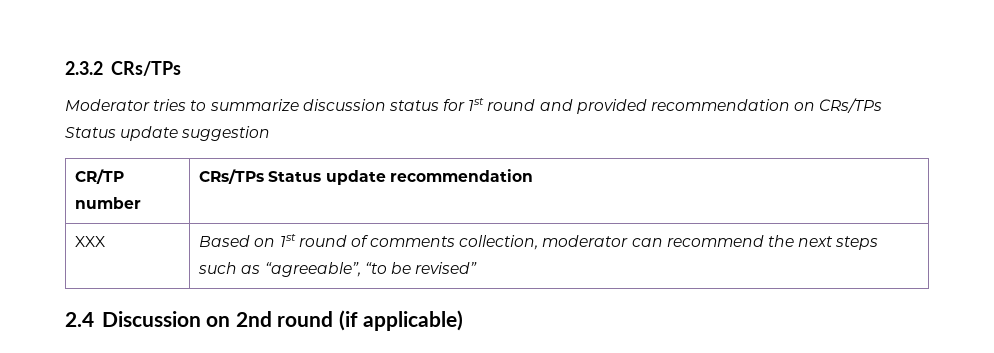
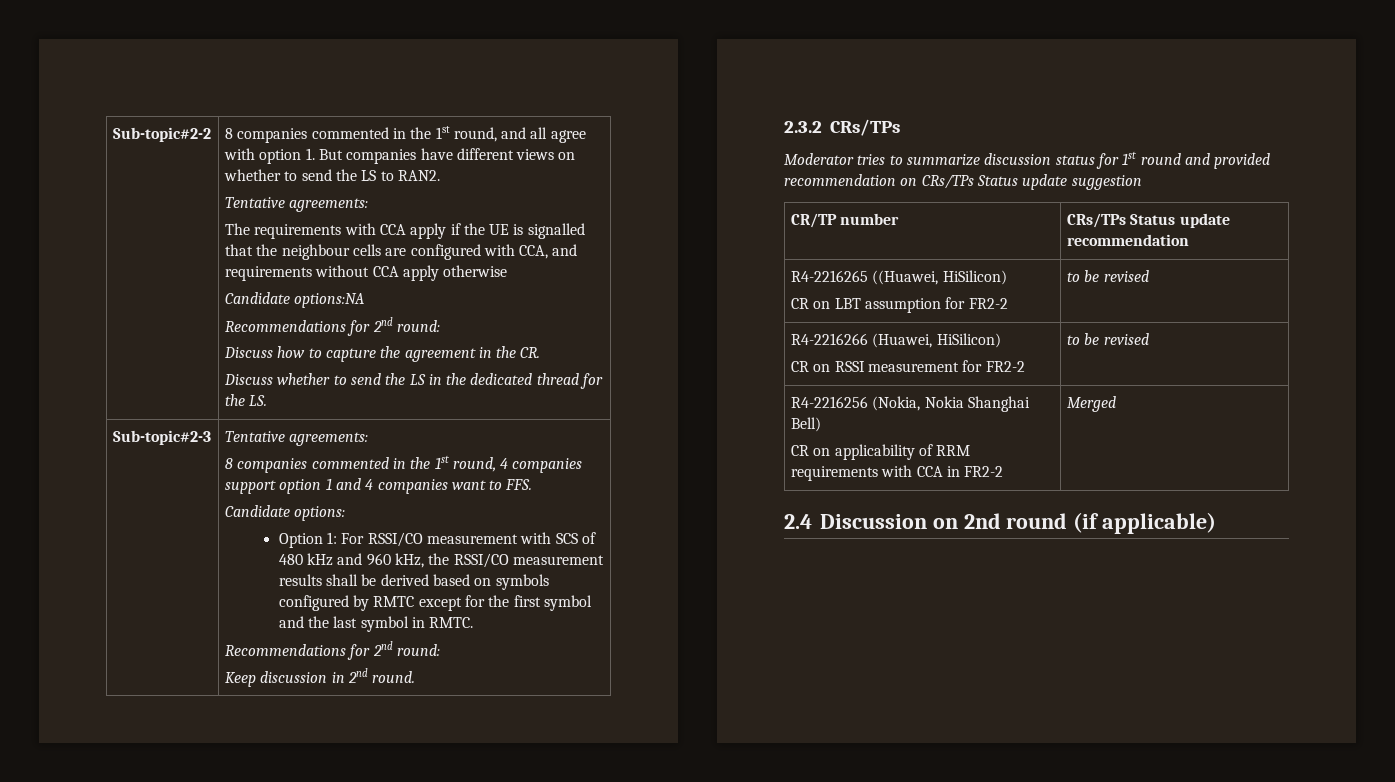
(65, 68) none -> [112,127,211,142] [224,126,586,143] [223,148,576,164] [223,169,440,181] [224,197,369,212] [224,223,585,239] [224,244,578,260] [224,265,508,281] [224,292,365,308] [224,317,440,336] [223,346,541,362] [223,373,604,389] [224,394,268,406] [112,430,211,445] [224,431,369,446] [224,455,583,473] [224,478,533,494] [224,505,346,521] [278,532,596,548] [278,553,604,568] [278,574,549,590] [278,595,592,611] [278,616,474,632] [224,641,440,660] [224,668,416,687] Sub-topic#2-2 | 8 companies commented in the 1st round, and all agree with option 1. But companies have different views on whether to send the LS to RAN2. // Tentative agreements: // The requirements with CCA apply if the UE is signalled that the neighbour cells are configured with CCA, and requirements without CCA apply otherwise // Candidate options:NA // Recommendations for 2nd round: // Discuss how to capture the agreement in the CR. // Discuss whether to send the LS in the dedicated thread for the LS. // Sub-topic#2-3 | Tentative agreements: // 8 companies commented in the 1st round, 4 companies support option 1 and 4 companies want to FFS. // Candidate options: // Option 1: For RSSI/CO measurement with SCS of 480 kHz and 960 kHz, the RSSI/CO measurement results shall be derived based on symbols configured by RMTC except for the first symbol and the last symbol in RMTC. // Recommendations for 2nd round: // Keep discussion in 2nd round. //
[75,236,106,247] [199,234,879,250] [198,262,478,277] XXX | Based on 1st round of comments collection, moderator can recommend the next steps such as “agreeable”, “to be revised” -> [790,270,1007,285] [790,297,1008,313] [1066,270,1149,282] [790,333,1001,348] [790,360,1025,372] [1066,333,1149,345] [790,396,1030,412] [790,417,821,432] [790,444,971,460] [790,465,1004,481] [1066,396,1116,412] R4-2216265 ((Huawei, HiSilicon) // CR on LBT assumption for FR2-2 | to be revised // R4-2216266 (Huawei, HiSilicon) // CR on RSSI measurement for FR2-2 | to be revised // R4-2216256 (Nokia, Nokia Shanghai Bell) // CR on applicability of RRM requirements with CCA in FR2-2 | Merged

